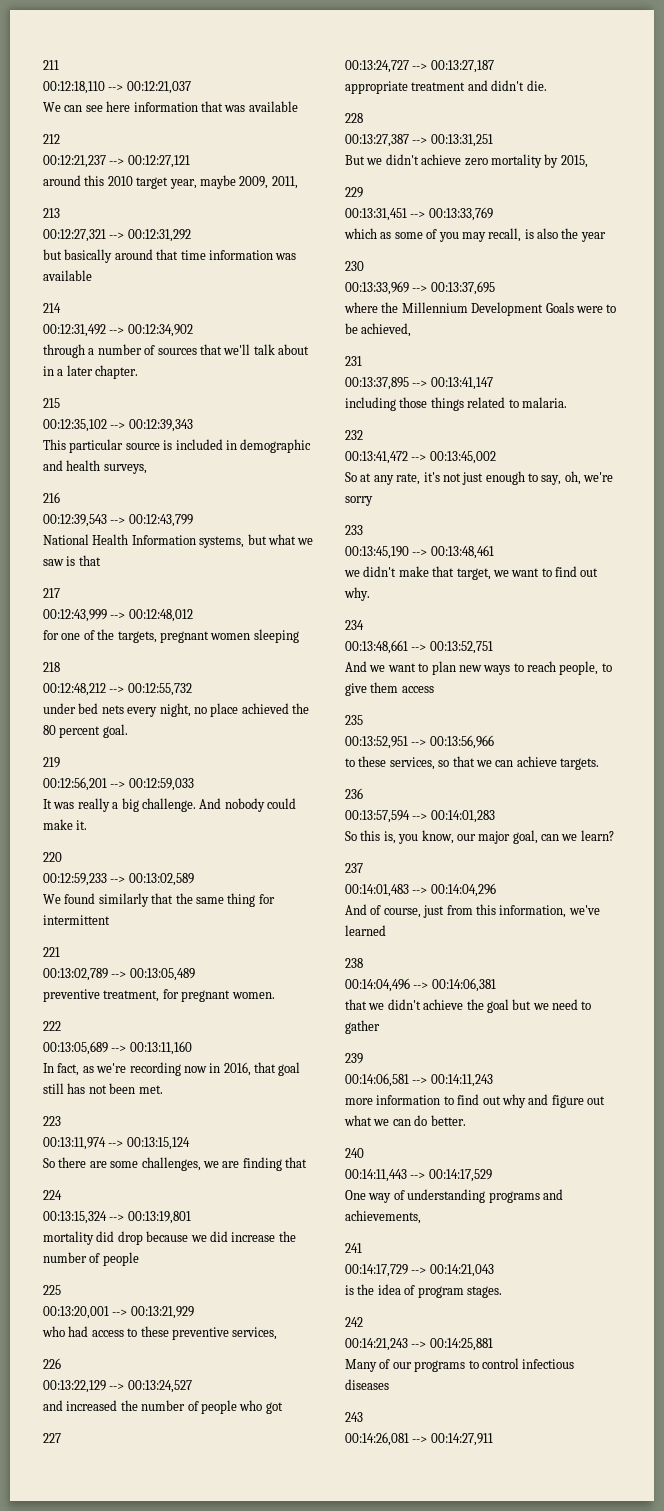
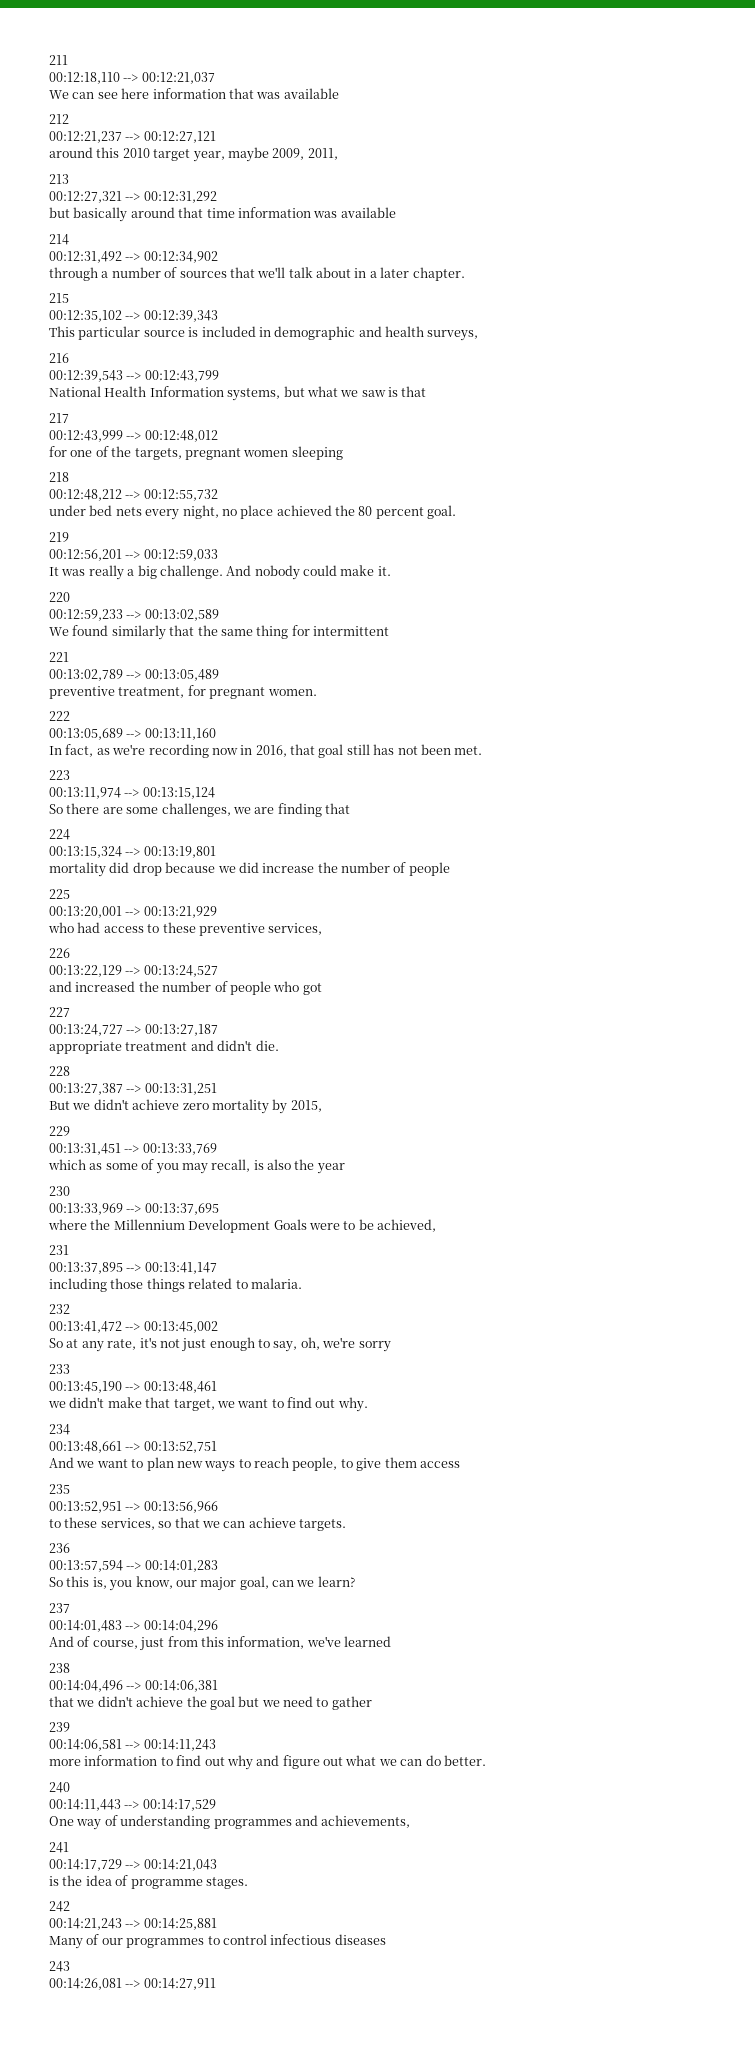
[488,1191,540,1203] programs -> [213,1819,292,1829] programmes
[417,1286,464,1298] program -> [130,1879,203,1889] programme
[414,1360,466,1372] programs -> [126,1938,205,1948] programmes

